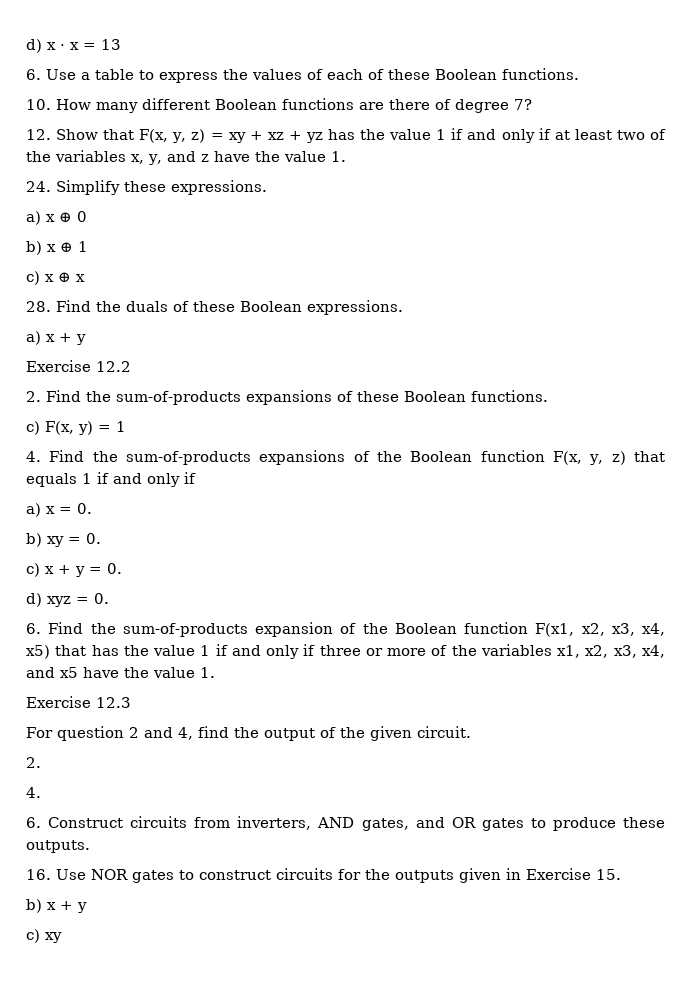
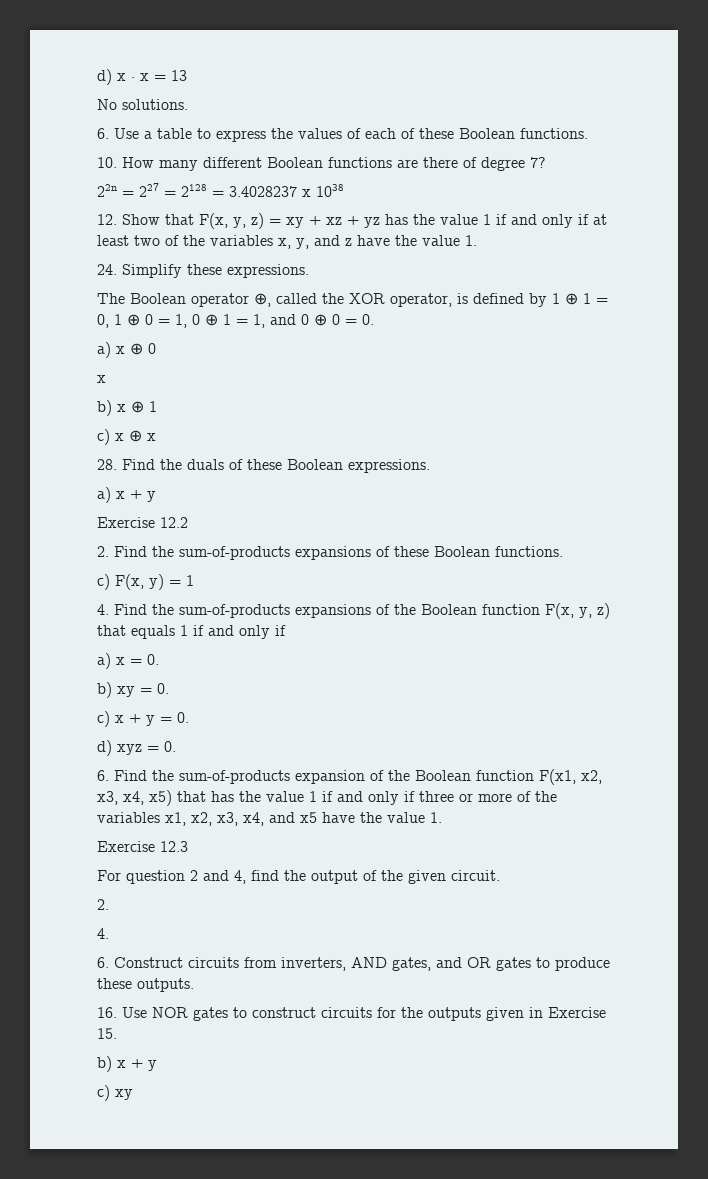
(121, 44) none -> [97,99,188,110] // No solutions.
(532, 104) none -> [97,183,344,197] // 22n = 227 = 2128 = 3.4028237 x 1038
(267, 187) none -> [97,293,608,307] [97,314,374,328] // The Boolean operator ⊕, called the XOR operator, is defined by 1 ⊕ 1 = 0, 1 ⊕ 0 = 1, 0 ⊕ 1 = 1, and 0 ⊕ 0 = 0.
(87, 216) none -> [97,375,106,383] // x

